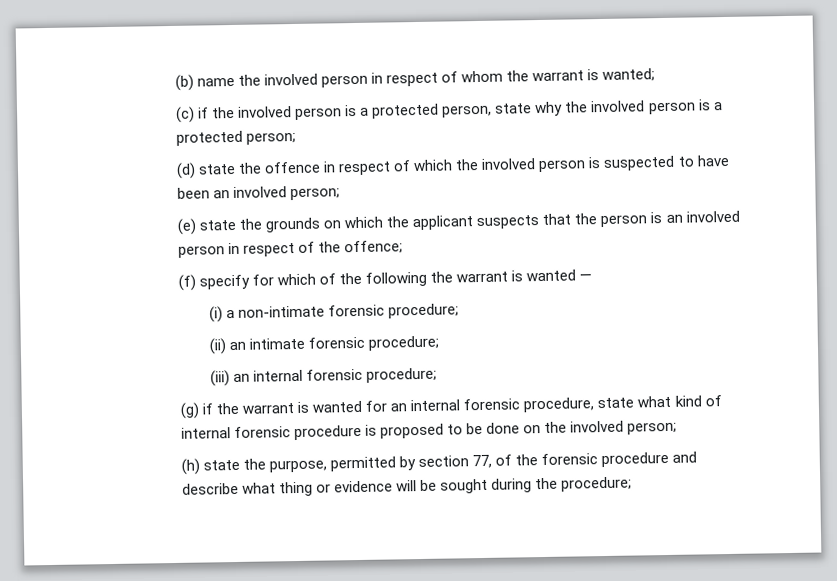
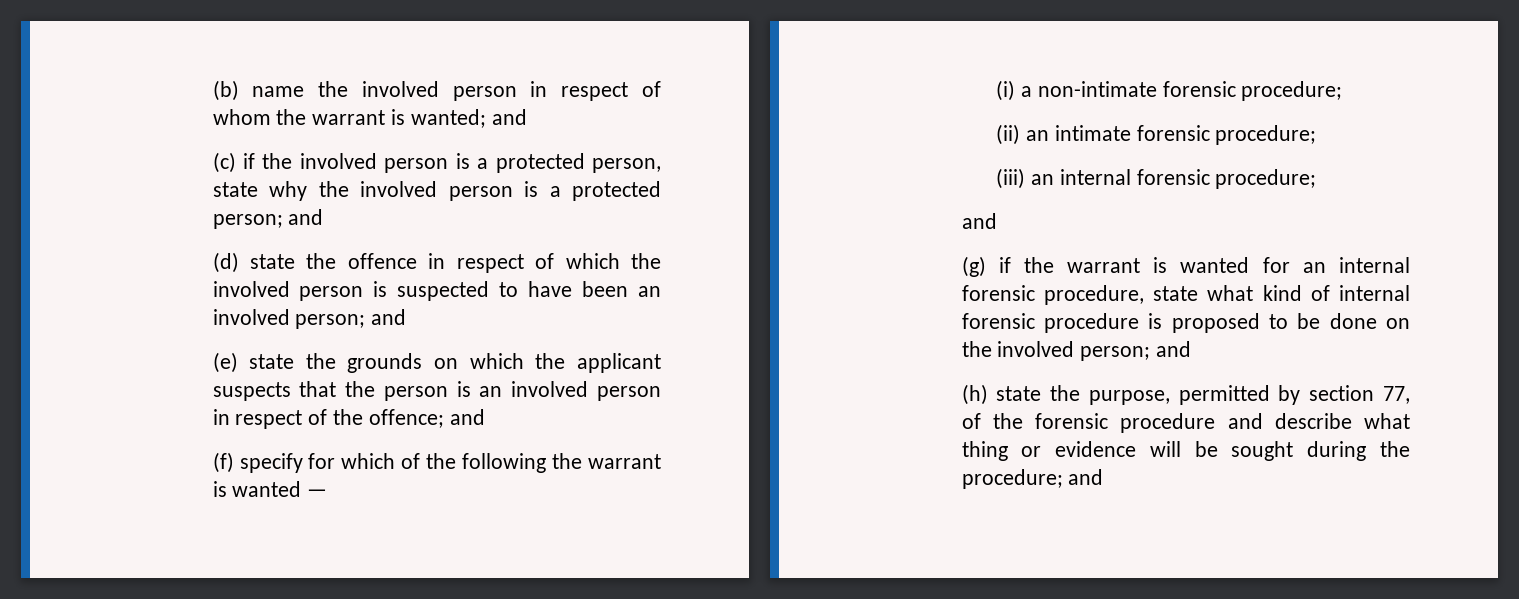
(656, 75) none -> [491,109,527,125] and
(296, 138) none -> [288,209,324,225] and
(341, 194) none -> [371,309,407,325] and
(404, 247) none -> [449,409,485,425] and
(438, 375) none -> [961,213,997,229] // and
(678, 428) none -> [1155,341,1191,357] and
(633, 484) none -> [1068,469,1104,485] and

